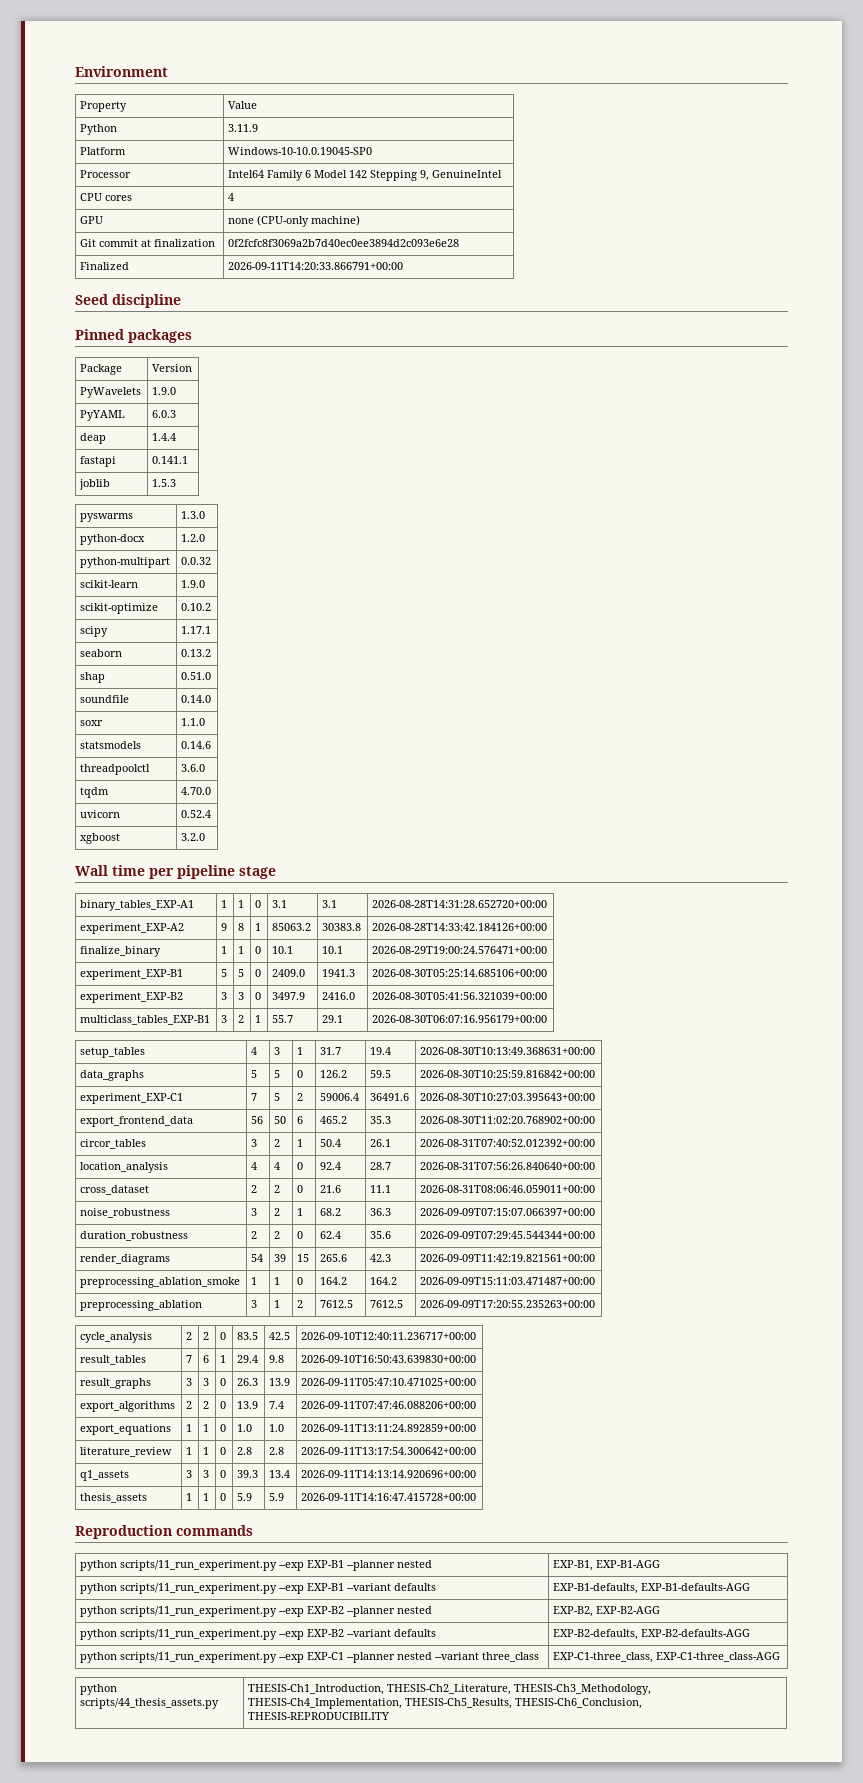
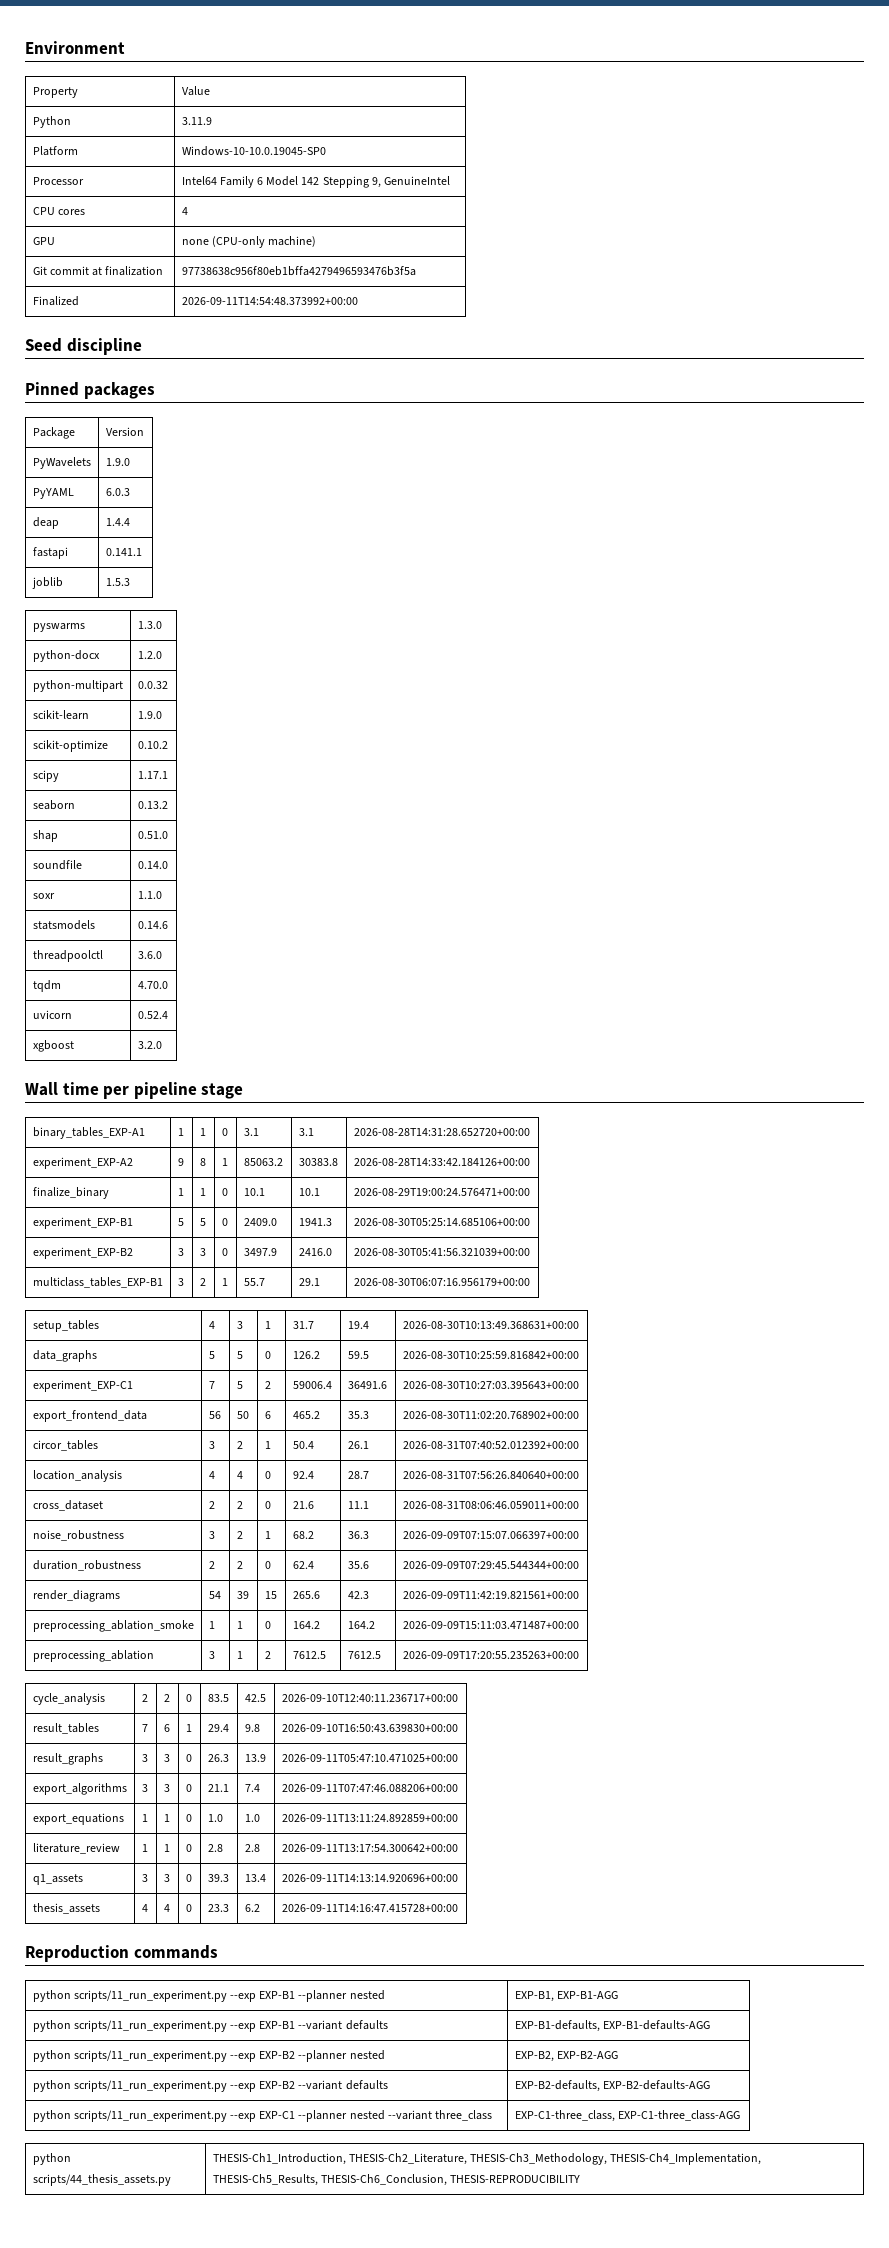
[228,239,460,247] 0f2fcfc8f3069a2b7d40ec0ee3894d2c093e6e28 -> [181,266,416,276] 97738638c956f80eb1bffa4279496593476b3f5a
[228,262,404,270] 2026-09-11T14:20:33.866791+00:00 -> [181,297,358,305] 2026-09-11T14:54:48.373992+00:00
[186,1401,193,1409] [203,1401,210,1409] [220,1401,227,1409] [237,1401,259,1409] 2 | 2 | 0 | 13.9 -> [141,1784,148,1792] [163,1784,170,1792] [185,1784,192,1792] [207,1784,229,1792] 3 | 3 | 0 | 21.1
[186,1493,193,1501] [203,1493,210,1501] [220,1493,227,1501] [237,1493,253,1501] [269,1493,285,1501] 1 | 1 | 0 | 5.9 | 5.9 -> [141,1904,148,1912] [163,1904,170,1912] [185,1904,192,1912] [207,1904,229,1912] [244,1904,260,1912] 4 | 4 | 0 | 23.3 | 6.2

